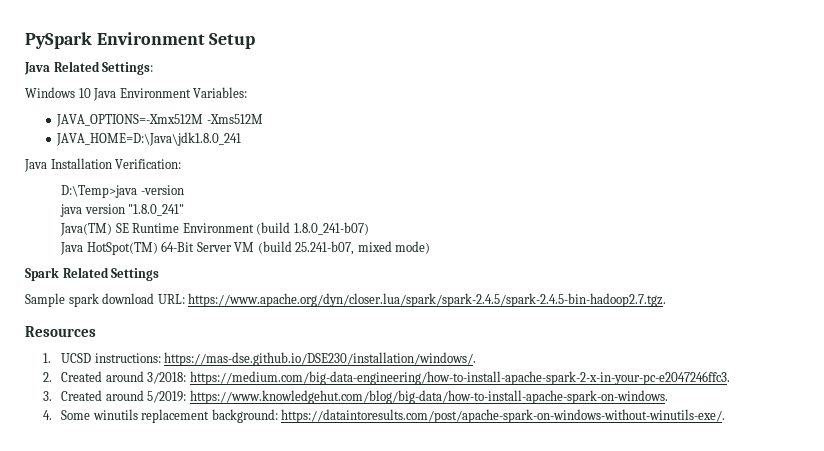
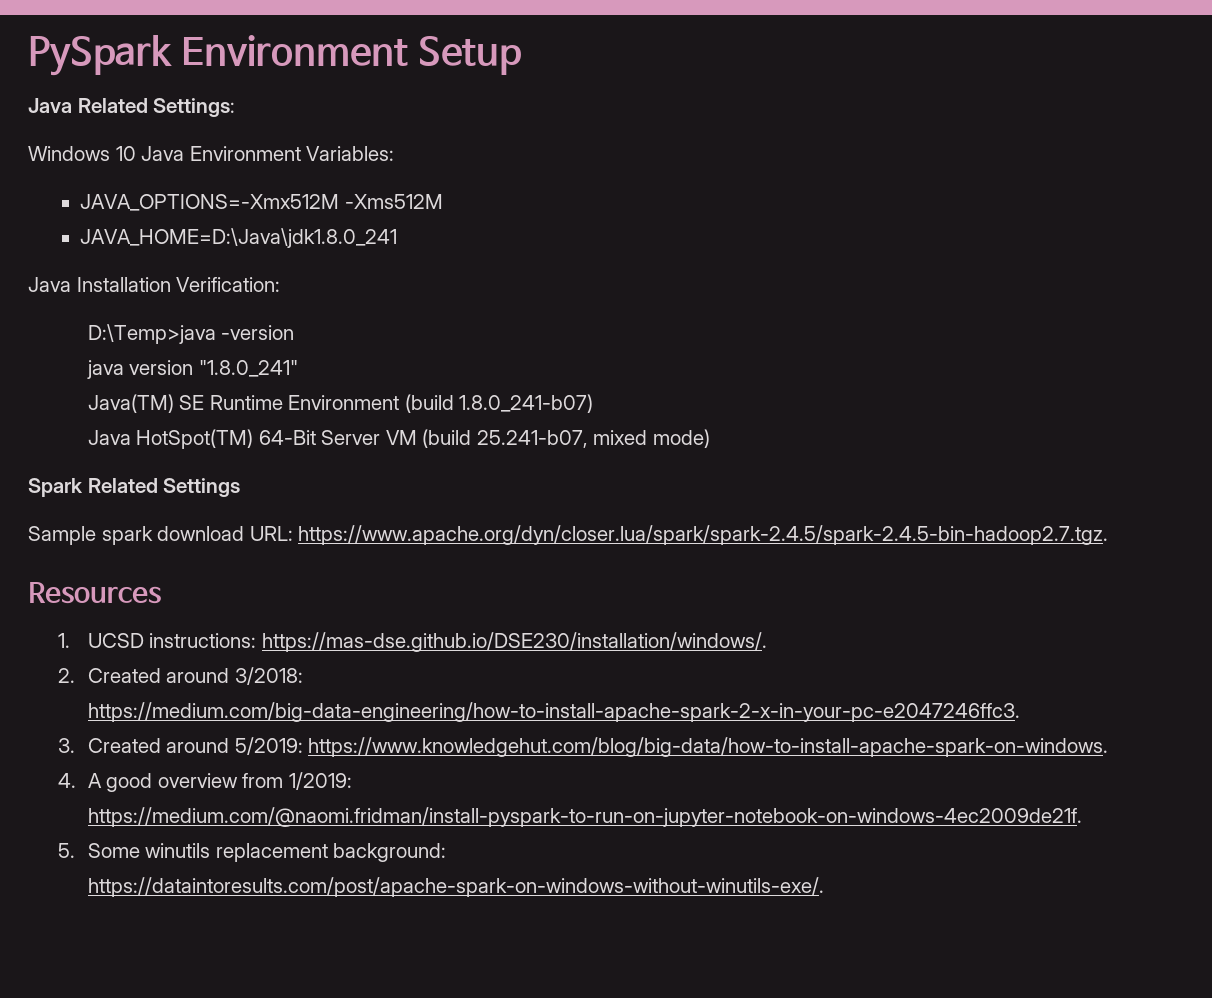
(53, 415) none -> [87,772,352,792] [87,807,1082,827] [57,843,75,858] A good overview from 1/2019: https://medium.com/@naomi.fridman/install-pyspark-to-run-on-jupyter-notebook-on-windows-4ec2009de21f. // 5.

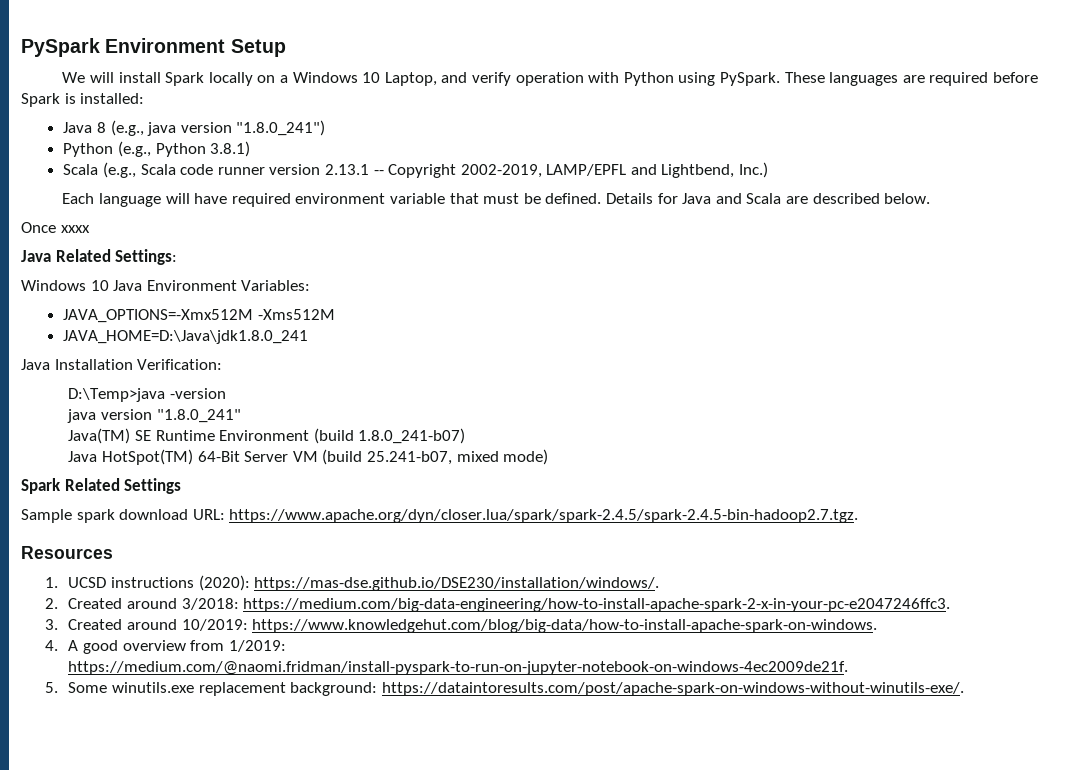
(522, 55) none -> [62,72,1038,86] [21,93,145,107] [63,120,326,136] [63,141,251,157] [63,162,769,178] [62,193,931,207] [21,222,90,233] // We will install Spark locally on a Windows 10 Laptop, and verify operation with Python using PySpark. These languages are required before Spark is installed: // Java 8 (e.g., java version "1.8.0_241") // Python (e.g., Python 3.8.1) // Scala (e.g., Scala code runner version 2.13.1 -- Copyright 2002-2019, LAMP/EPFL and Lightbend, Inc.) // Each language will have required environment variable that must be defined. Details for Java and Scala are described below. // Once xxxx
[149,633,257,648] instructions: -> [110,575,250,591] instructions (2020):
[234,737,303,755] 5/2019: -> [181,619,248,631] 10/2019:
[145,843,211,858] winutils -> [111,682,194,693] winutils.exe

